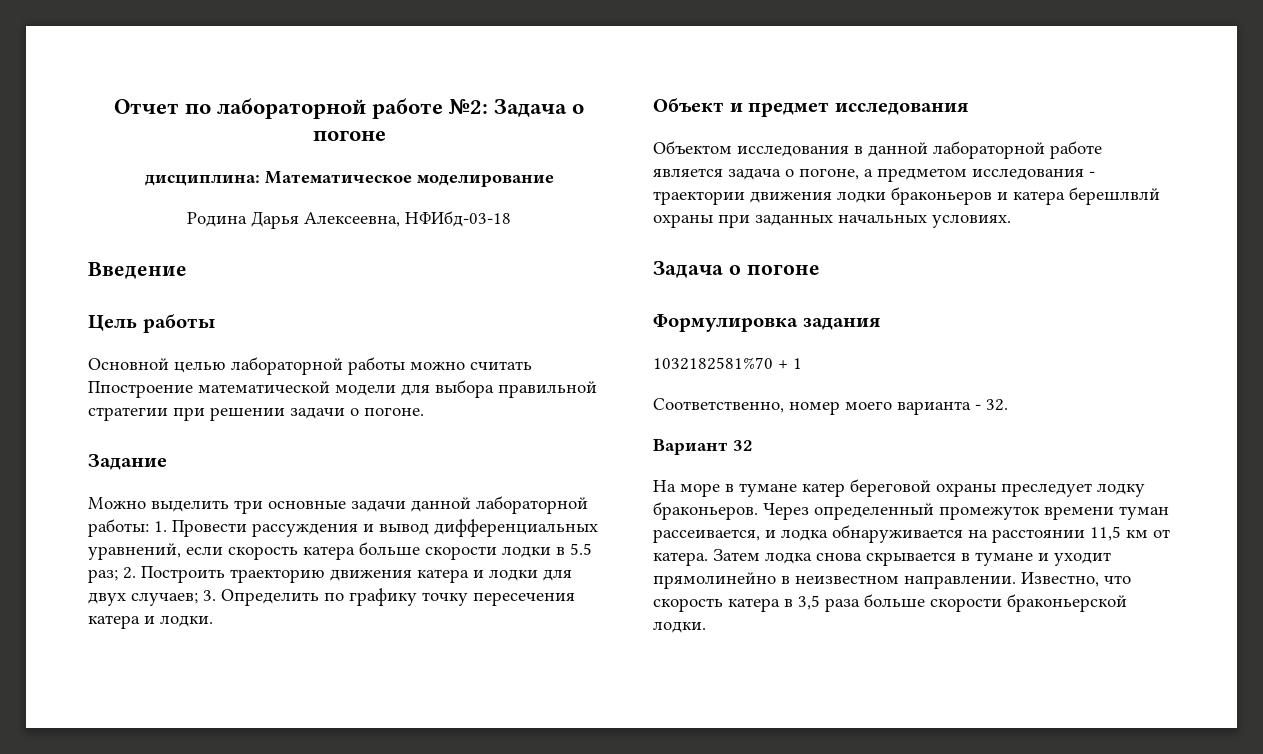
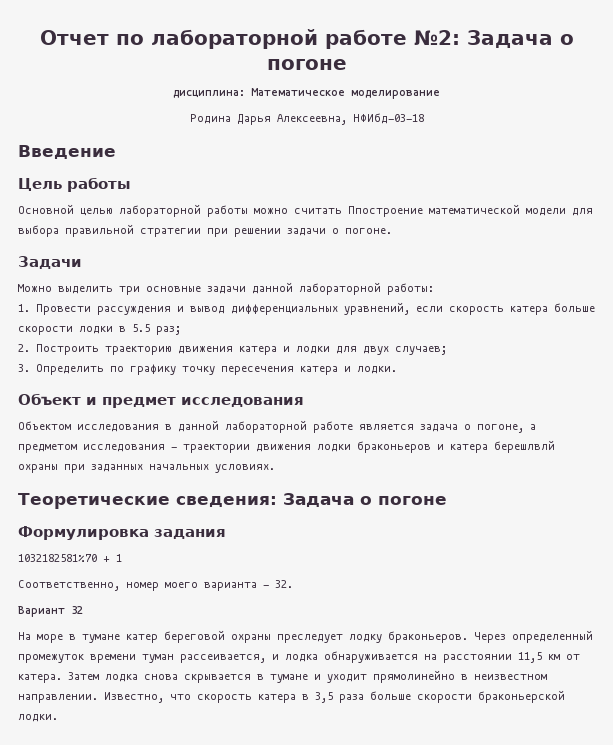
[88,454,167,470] Задание -> [18,256,82,269] Задачи
(149, 528) none -> (434, 289) //
(118, 576) none -> (181, 330) //
(198, 599) none -> (447, 350) //
(1011, 221) none -> [18,493,277,509] Теоретические сведения:

